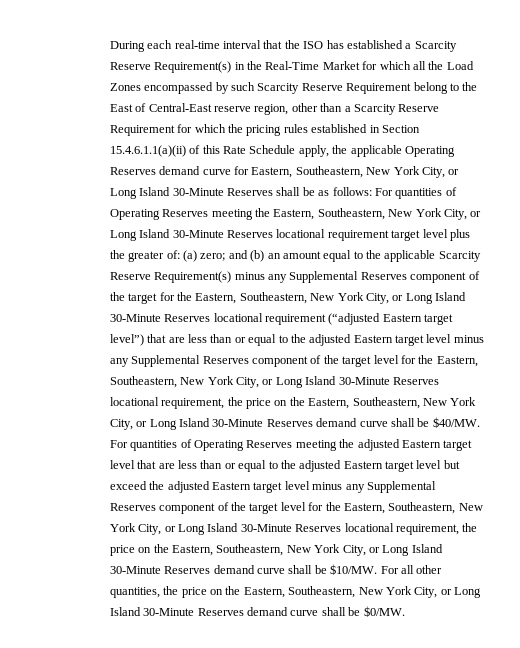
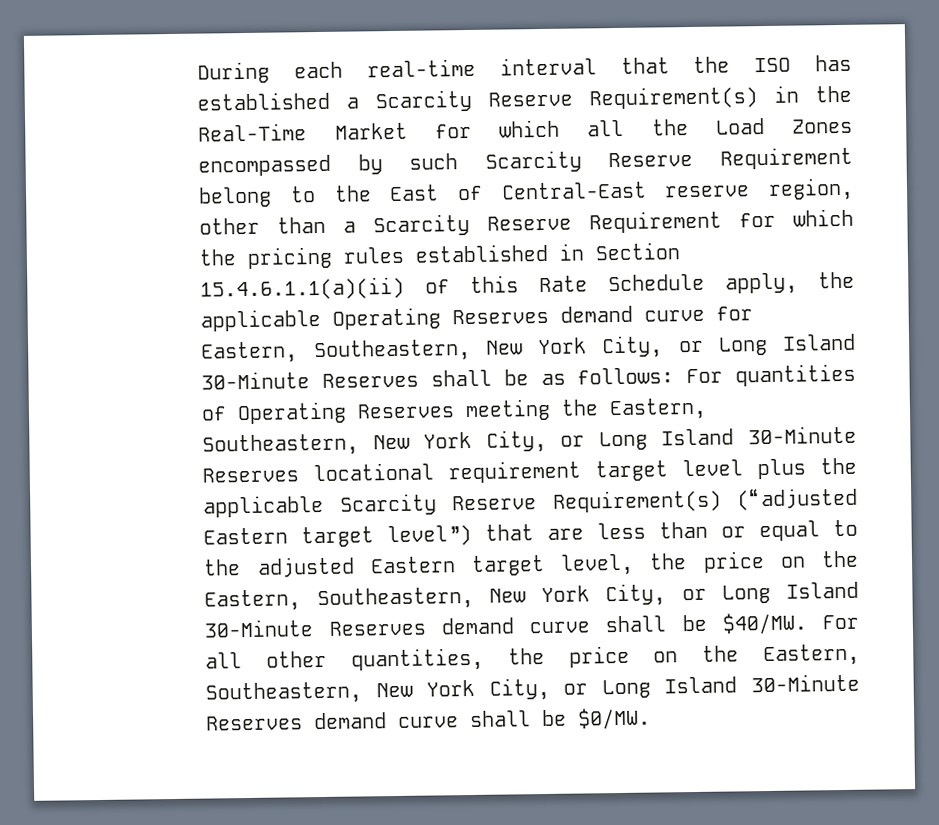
[128,250,481,262] [109,271,480,283] [109,292,467,304] [109,313,327,325] greater of: (a) zero; and (b) an amount equal to the applicable Scarcity Reserve Requirement(s) minus any Supplemental Reserves component of the target for the Eastern, Southeastern, New York City, or Long Island 30-Minute Reserves locational requirement -> [203,489,722,518] applicable Scarcity Reserve Requirement(s)
[426,334,484,343] [109,355,478,367] [109,376,439,388] [109,397,225,409] level minus any Supplemental Reserves component of the target level for the Eastern, Southeastern, New York City, or Long Island 30-Minute Reserves locational requirement, -> [560,553,635,576] level,
[130,439,473,451] [109,460,460,472] [109,481,436,493] [109,502,483,514] [109,523,478,535] [109,544,443,556] [109,564,399,575] quantities of Operating Reserves meeting the adjusted Eastern target level that are less than or equal to the adjusted Eastern target level but exceed the adjusted Eastern target level minus any Supplemental Reserves component of the target level for the Eastern, Southeastern, New York City, or Long Island 30-Minute Reserves locational requirement, the price on the Eastern, Southeastern, New York City, or Long Island 30-Minute Reserves demand curve shall be $10/MW. For -> (859, 622) none

